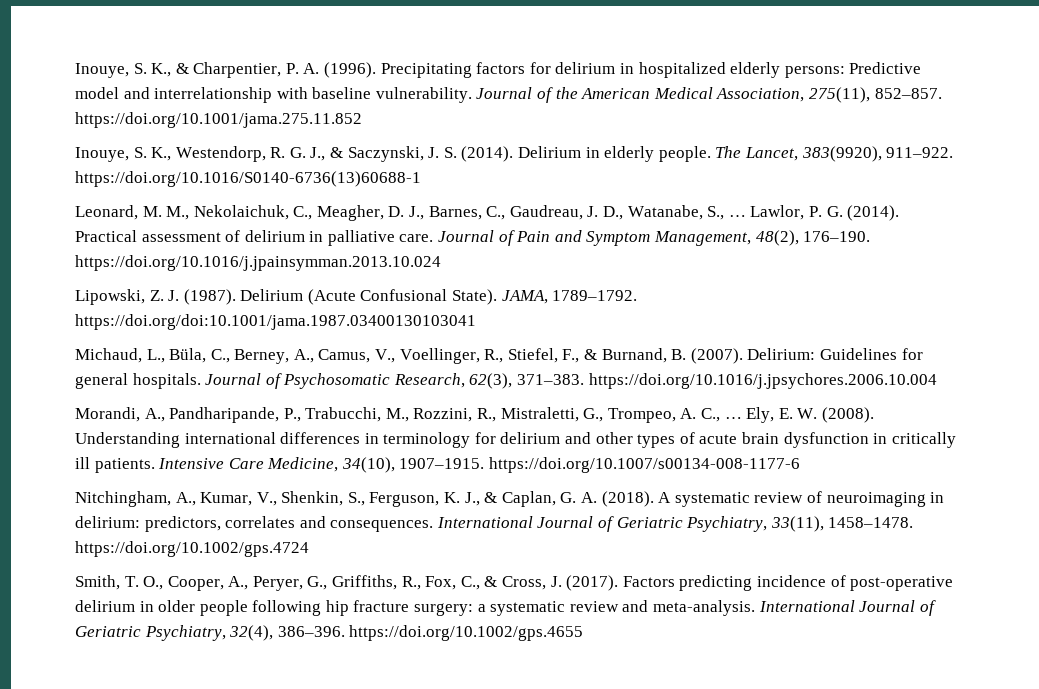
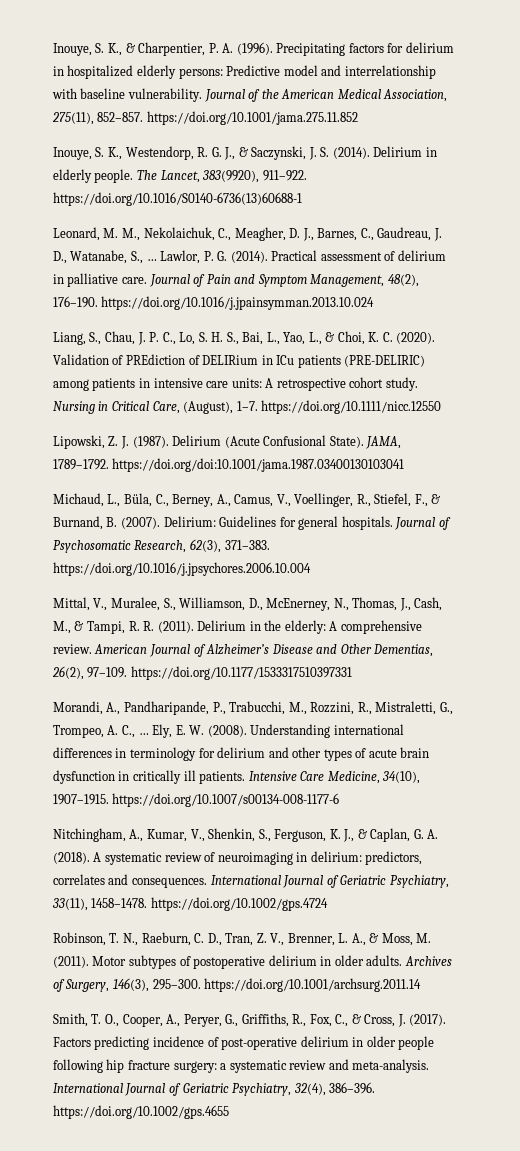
(441, 263) none -> [52,331,436,345] [52,354,426,368] [52,377,418,391] [52,400,442,414] // Liang, S., Chau, J. P. C., Lo, S. H. S., Bai, L., Yao, L., & Choi, K. C. (2020). Validation of PREdiction of DELIRium in ICu patients (PRE-DELIRIC) among patients in intensive care units: A retrospective cohort study. Nursing in Critical Care, (August), 1–7. https://doi.org/10.1111/nicc.12550
(937, 381) none -> [52,597,443,611] [52,620,422,634] [52,644,434,657] [51,666,352,680] // Mittal, V., Muralee, S., Williamson, D., McEnerney, N., Thomas, J., Cash, M., & Tampi, R. R. (2011). Delirium in the elderly: A comprehensive review. American Journal of Alzheimer’s Disease and Other Dementias, 26(2), 97–109. https://doi.org/10.1177/1533317510397331
(309, 549) none -> [52,932,432,946] [52,955,452,969] [52,978,422,992] // Robinson, T. N., Raeburn, C. D., Tran, Z. V., Brenner, L. A., & Moss, M. (2011). Motor subtypes of postoperative delirium in older adults. Archives of Surgery, 146(3), 295–300. https://doi.org/10.1001/archsurg.2011.14

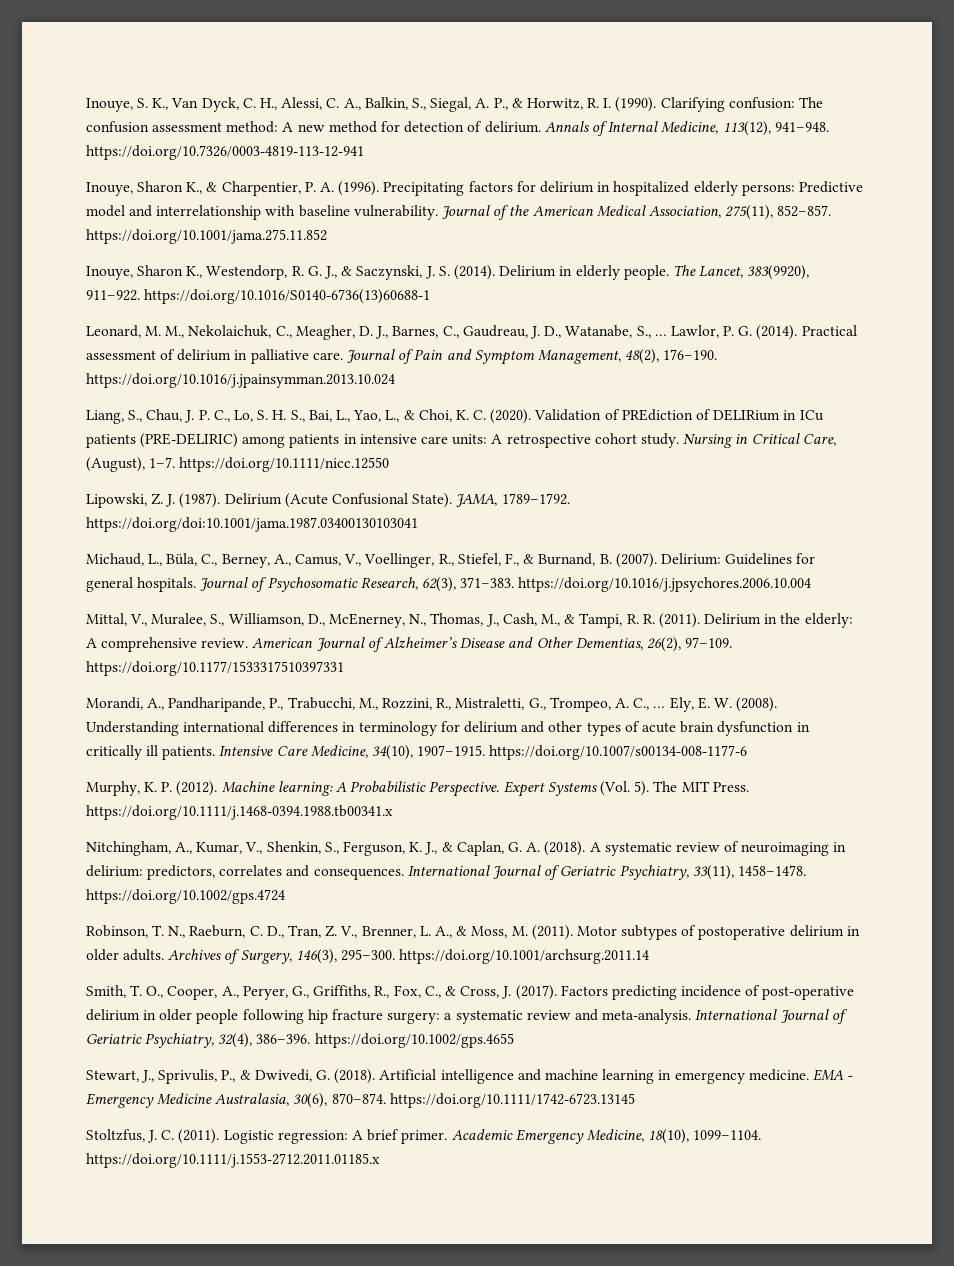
[52,43,122,56] Inouye, S. K., -> [85,97,823,112] [85,121,829,136] [85,145,364,160] [85,181,203,196] Inouye, S. K., Van Dyck, C. H., Alessi, C. A., Balkin, S., Siegal, A. P., & Horwitz, R. I. (1990). Clarifying confusion: The confusion assessment method: A new method for detection of delirium. Annals of Internal Medicine, 113(12), 941–948. https://doi.org/10.7326/0003-4819-113-12-941 // Inouye, Sharon K.,
[95,147,105,157] S. -> [137,265,184,276] Sharon
(340, 800) none -> [85,781,749,797] [85,805,393,820] // Murphy, K. P. (2012). Machine learning: A Probabilistic Perspective. Expert Systems (Vol. 5). The MIT Press. https://doi.org/10.1111/j.1468-0394.1988.tb00341.x
(229, 1112) none -> [85,1069,854,1084] [85,1093,635,1108] [85,1129,762,1144] [85,1153,380,1168] // Stewart, J., Sprivulis, P., & Dwivedi, G. (2018). Artificial intelligence and machine learning in emergency medicine. EMA - Emergency Medicine Australasia, 30(6), 870–874. https://doi.org/10.1111/1742-6723.13145 // Stoltzfus, J. C. (2011). Logistic regression: A brief primer. Academic Emergency Medicine, 18(10), 1099–1104. https://doi.org/10.1111/j.1553-2712.2011.01185.x

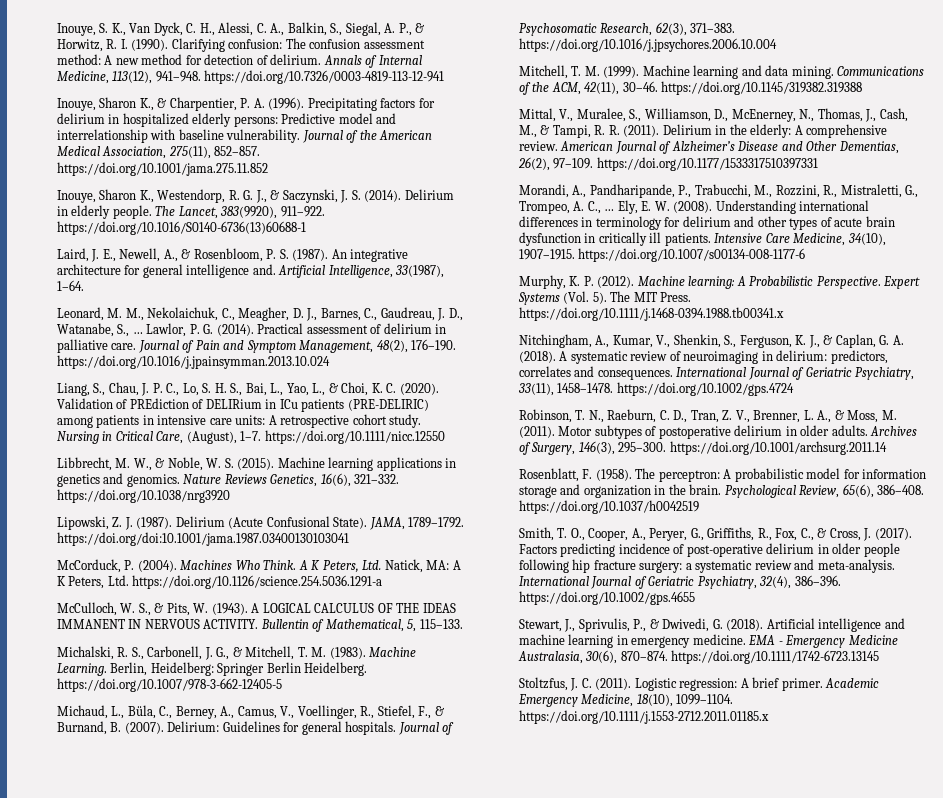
(431, 296) none -> [56,248,409,262] [56,264,445,278] [56,280,84,291] // Laird, J. E., Newell, A., & Rosenbloom, P. S. (1987). An integrative architecture for general intelligence and. Artificial Intelligence, 33(1987), 1–64.
(390, 464) none -> [56,457,457,471] [56,473,400,487] [56,489,230,503] // Libbrecht, M. W., & Noble, W. S. (2015). Machine learning applications in genetics and genomics. Nature Reviews Genetics, 16(6), 321–332. https://doi.org/10.1038/nrg3920
(418, 524) none -> [56,559,461,573] [56,575,383,589] [56,602,456,616] [56,619,463,632] [56,646,417,660] [56,662,368,676] [56,678,282,692] // McCorduck, P. (2004). Machines Who Think. A K Peters, Ltd. Natick, MA: A K Peters, Ltd. https://doi.org/10.1126/science.254.5036.1291-a // McCulloch, W. S., & Pits, W. (1943). A LOGICAL CALCULUS OF THE IDEAS IMMANENT IN NERVOUS ACTIVITY. Bullentin of Mathematical, 5, 115–133. // Michalski, R. S., Carbonell, J. G., & Mitchell, T. M. (1983). Machine Learning. Berlin, Heidelberg: Springer Berlin Heidelberg. https://doi.org/10.1007/978-3-662-12405-5
(812, 584) none -> [518,65,925,79] [518,81,863,95] // Mitchell, T. M. (1999). Machine learning and data mining. Communications of the ACM, 42(11), 30–46. https://doi.org/10.1145/319382.319388
(650, 956) none -> [518,468,927,482] [518,484,925,498] [518,500,699,514] // Rosenblatt, F. (1958). The perceptron: A probabilistic model for information storage and organization in the brain. Psychological Review, 65(6), 386–408. https://doi.org/10.1037/h0042519

